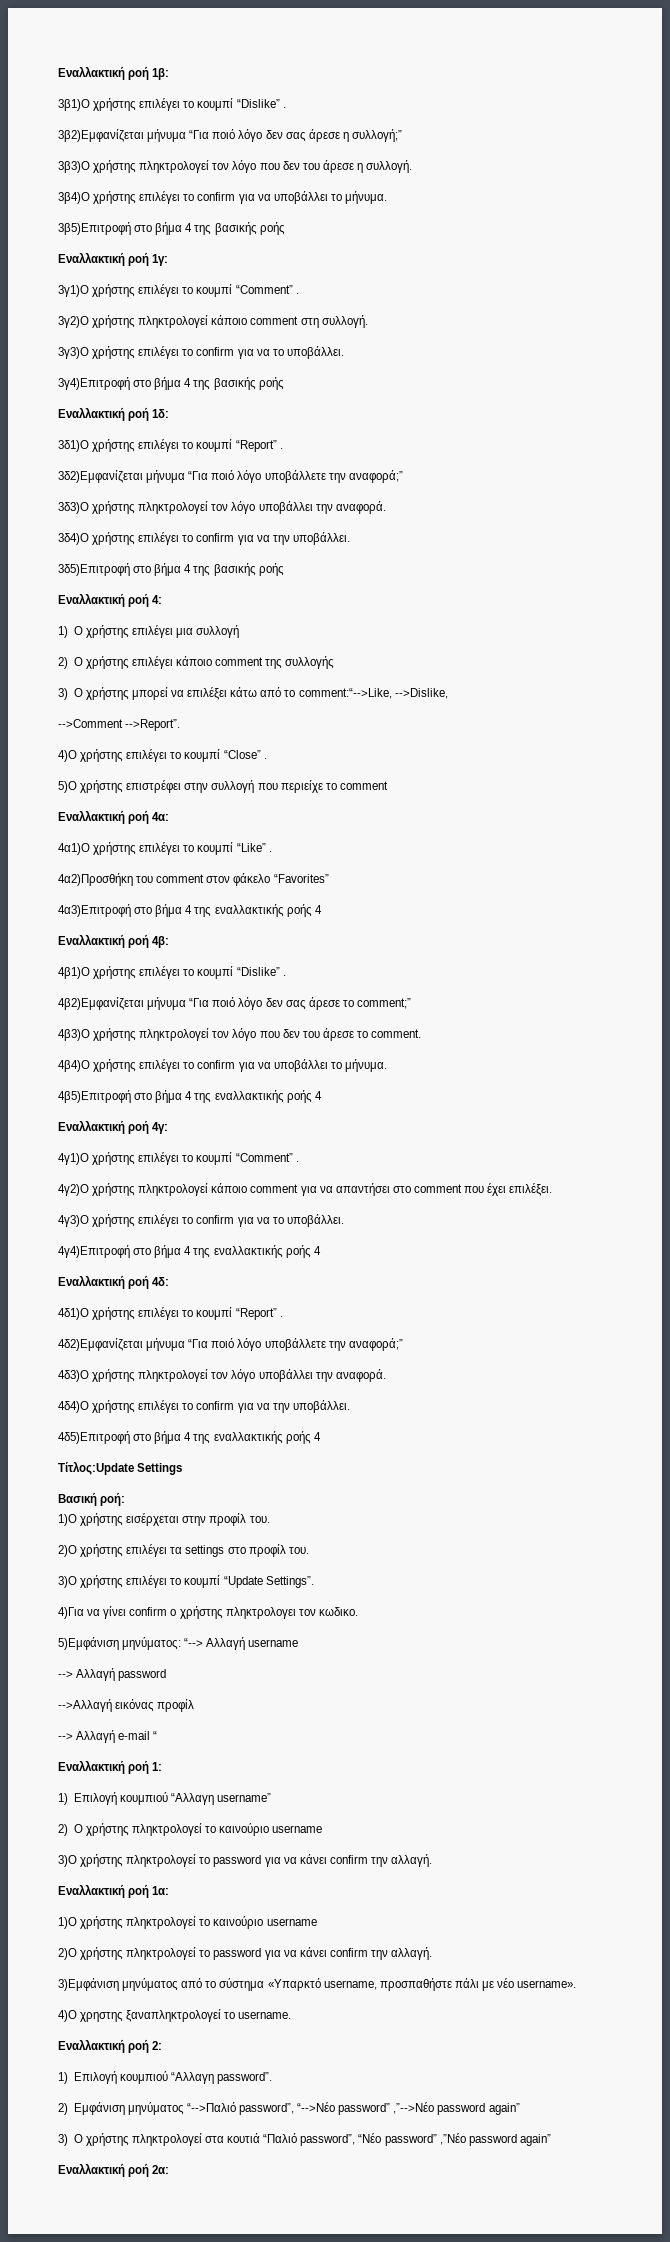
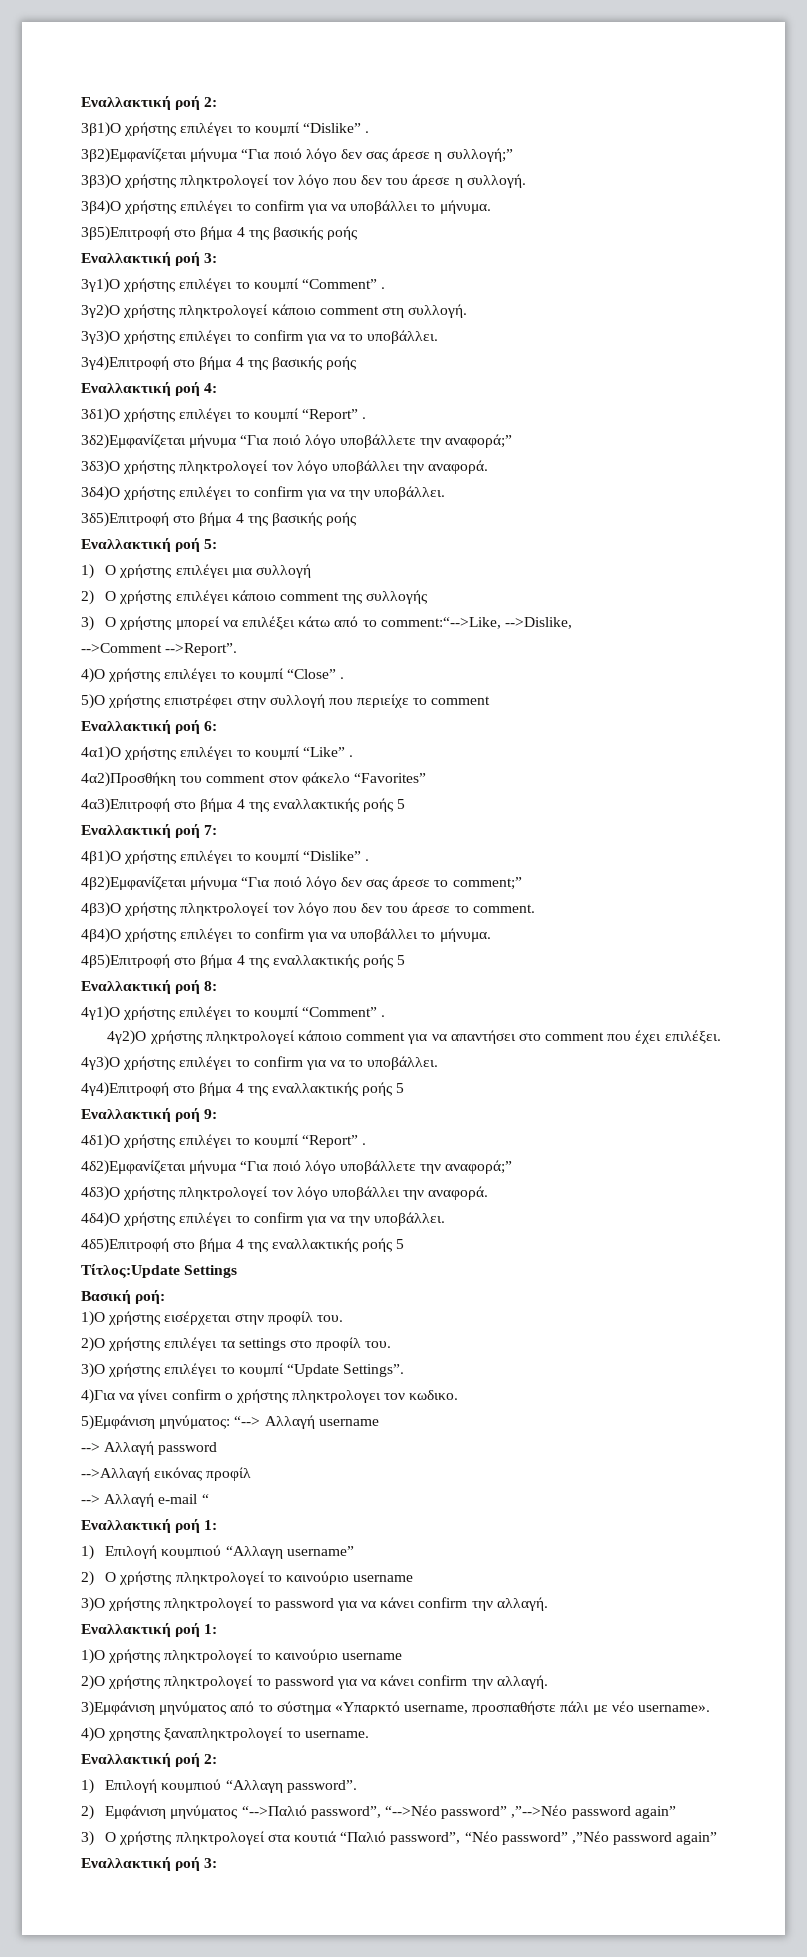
[58,66,170,80] Εναλλακτική ροή 1β: -> [81,96,218,110] Εναλλακτική ροή 2:
[152,254,169,266] 1γ: -> [204,253,218,263] 3:
[152,409,170,418] 1δ: -> [204,383,218,393] 4:
[152,595,163,604] 4: -> [204,539,218,549] 5:
[152,812,170,821] 4α: -> [204,721,218,731] 6:
[314,905,322,914] [58,934,170,948] 4 // Εναλλακτική ροή 4β: -> [397,799,406,809] [81,824,218,838] 5 // Εναλλακτική ροή 7:
[314,1091,322,1100] [58,1120,169,1134] 4 // Εναλλακτική ροή 4γ: -> [397,955,406,965] [81,980,218,994] 5 // Εναλλακτική ροή 8:
[313,1246,321,1255] [58,1275,170,1289] 4 // Εναλλακτική ροή 4δ: -> [396,1083,405,1093] [81,1108,218,1122] 5 // Εναλλακτική ροή 9:
[313,1432,321,1441] 4 -> [396,1239,405,1249] 5
[152,1886,170,1895] 1α: -> [204,1624,218,1634] 1:
[152,2165,170,2174] 2α: -> [204,1858,218,1868] 3:

